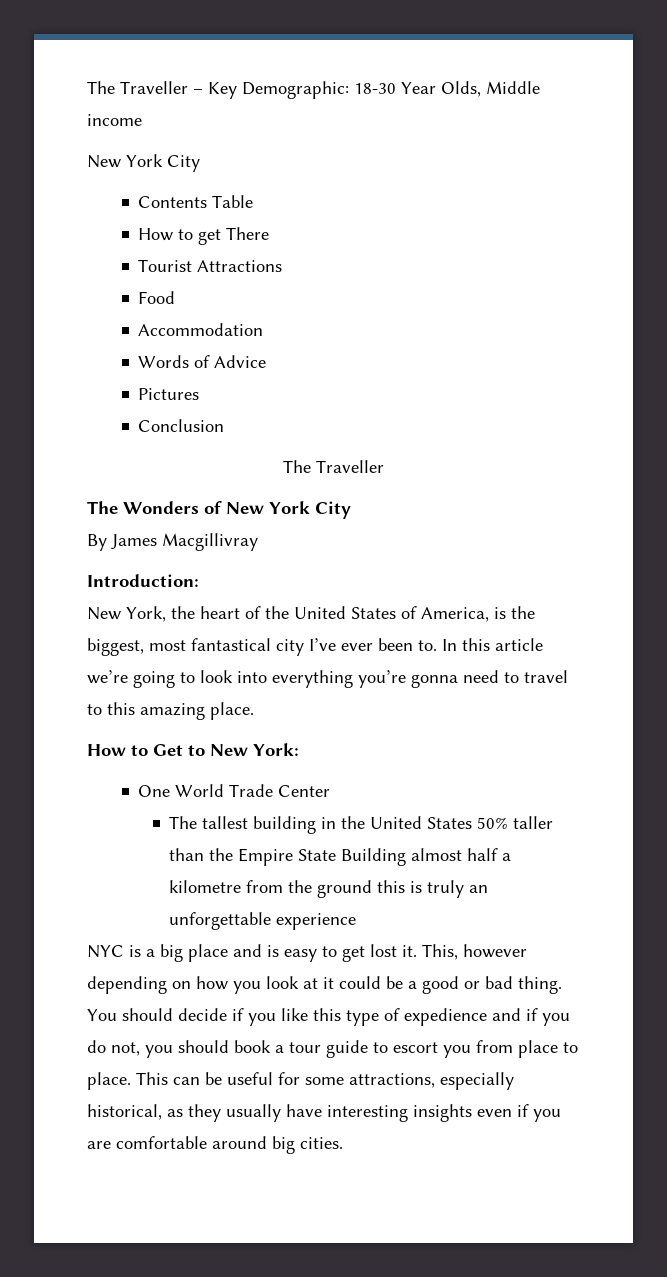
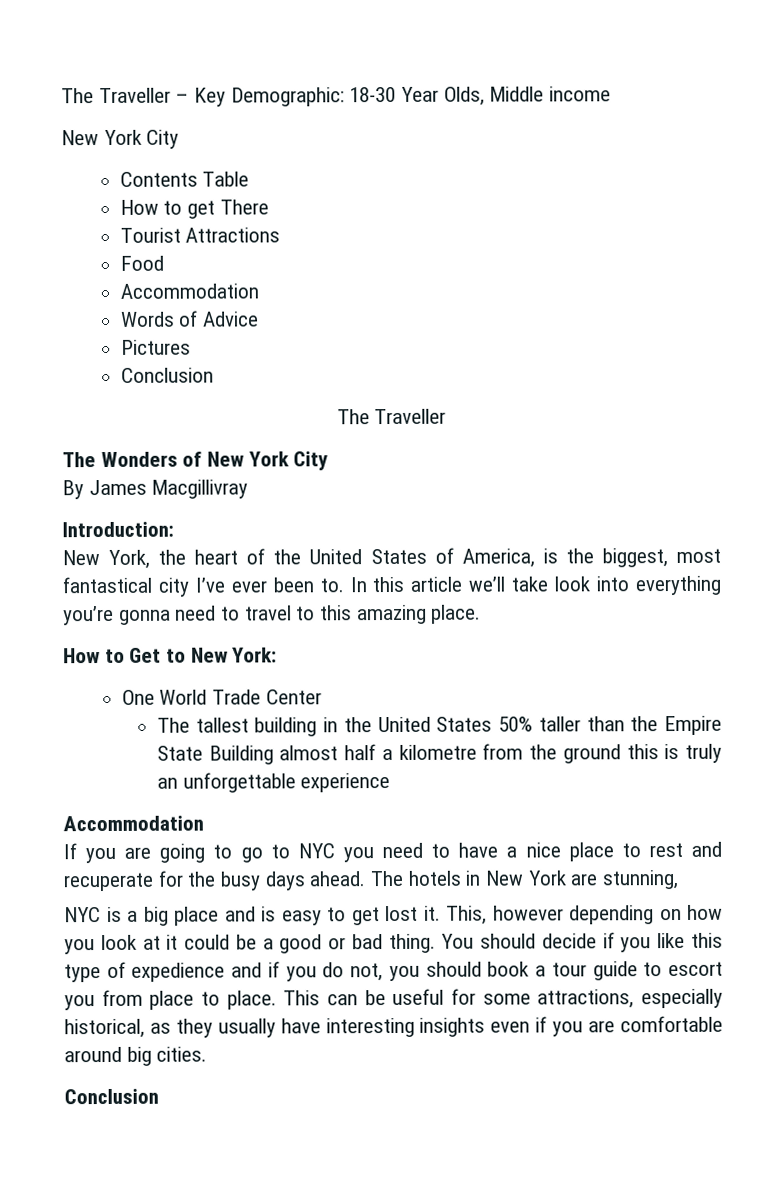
[87,670,195,688] we’re going to -> [468,576,549,592] we’ll take
(357, 921) none -> [63,815,204,832] [63,841,723,864] [63,870,680,892] // Accommodation // If you are going to go to NYC you need to have a nice place to rest and recuperate for the busy days ahead. The hotels in New York are stunning,
(343, 1143) none -> [64,1088,159,1105] // Conclusion

